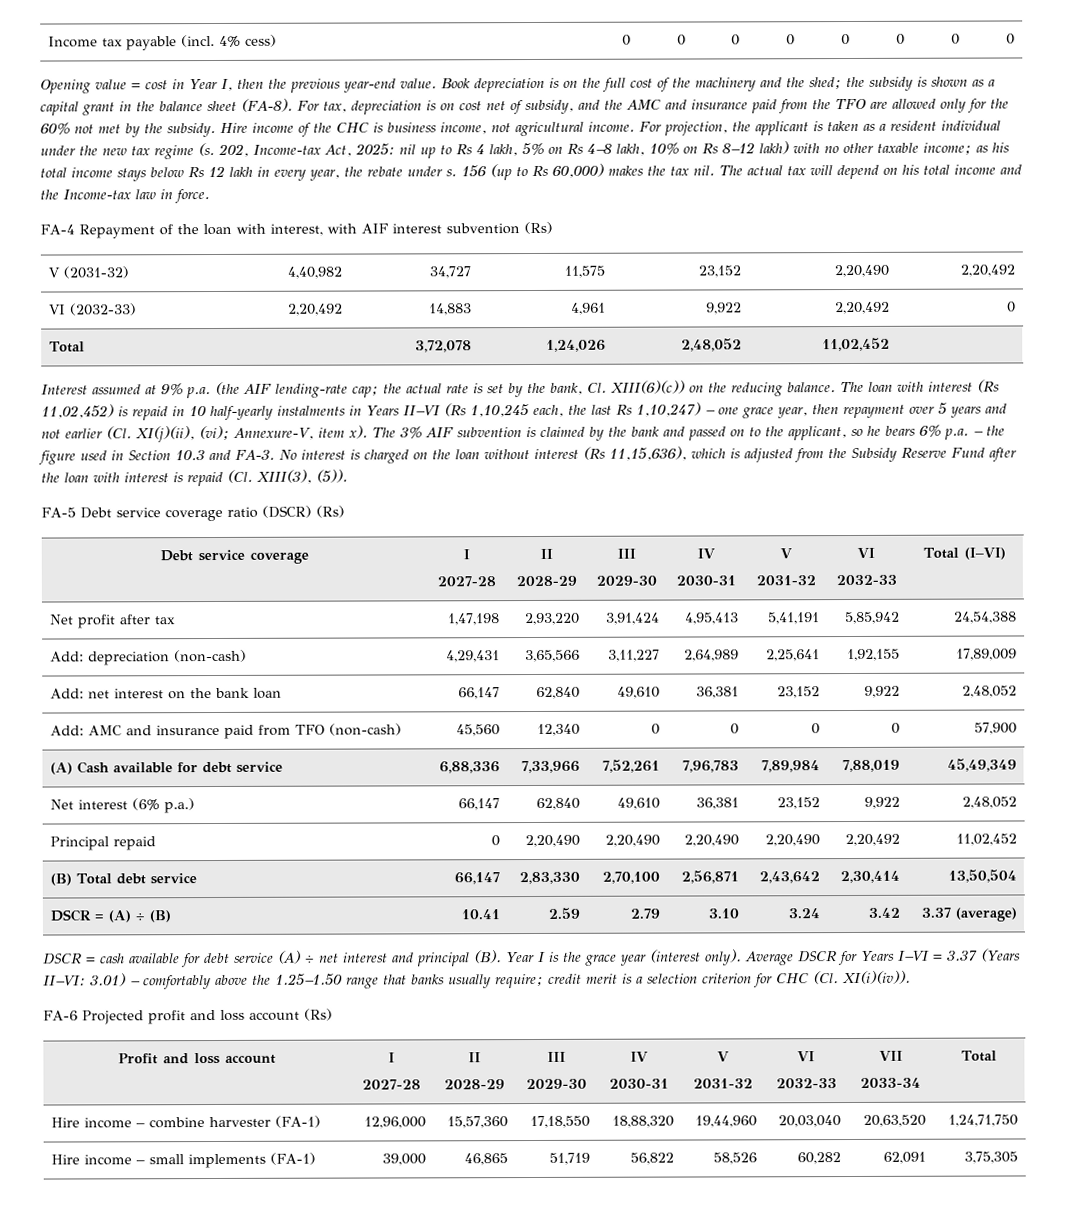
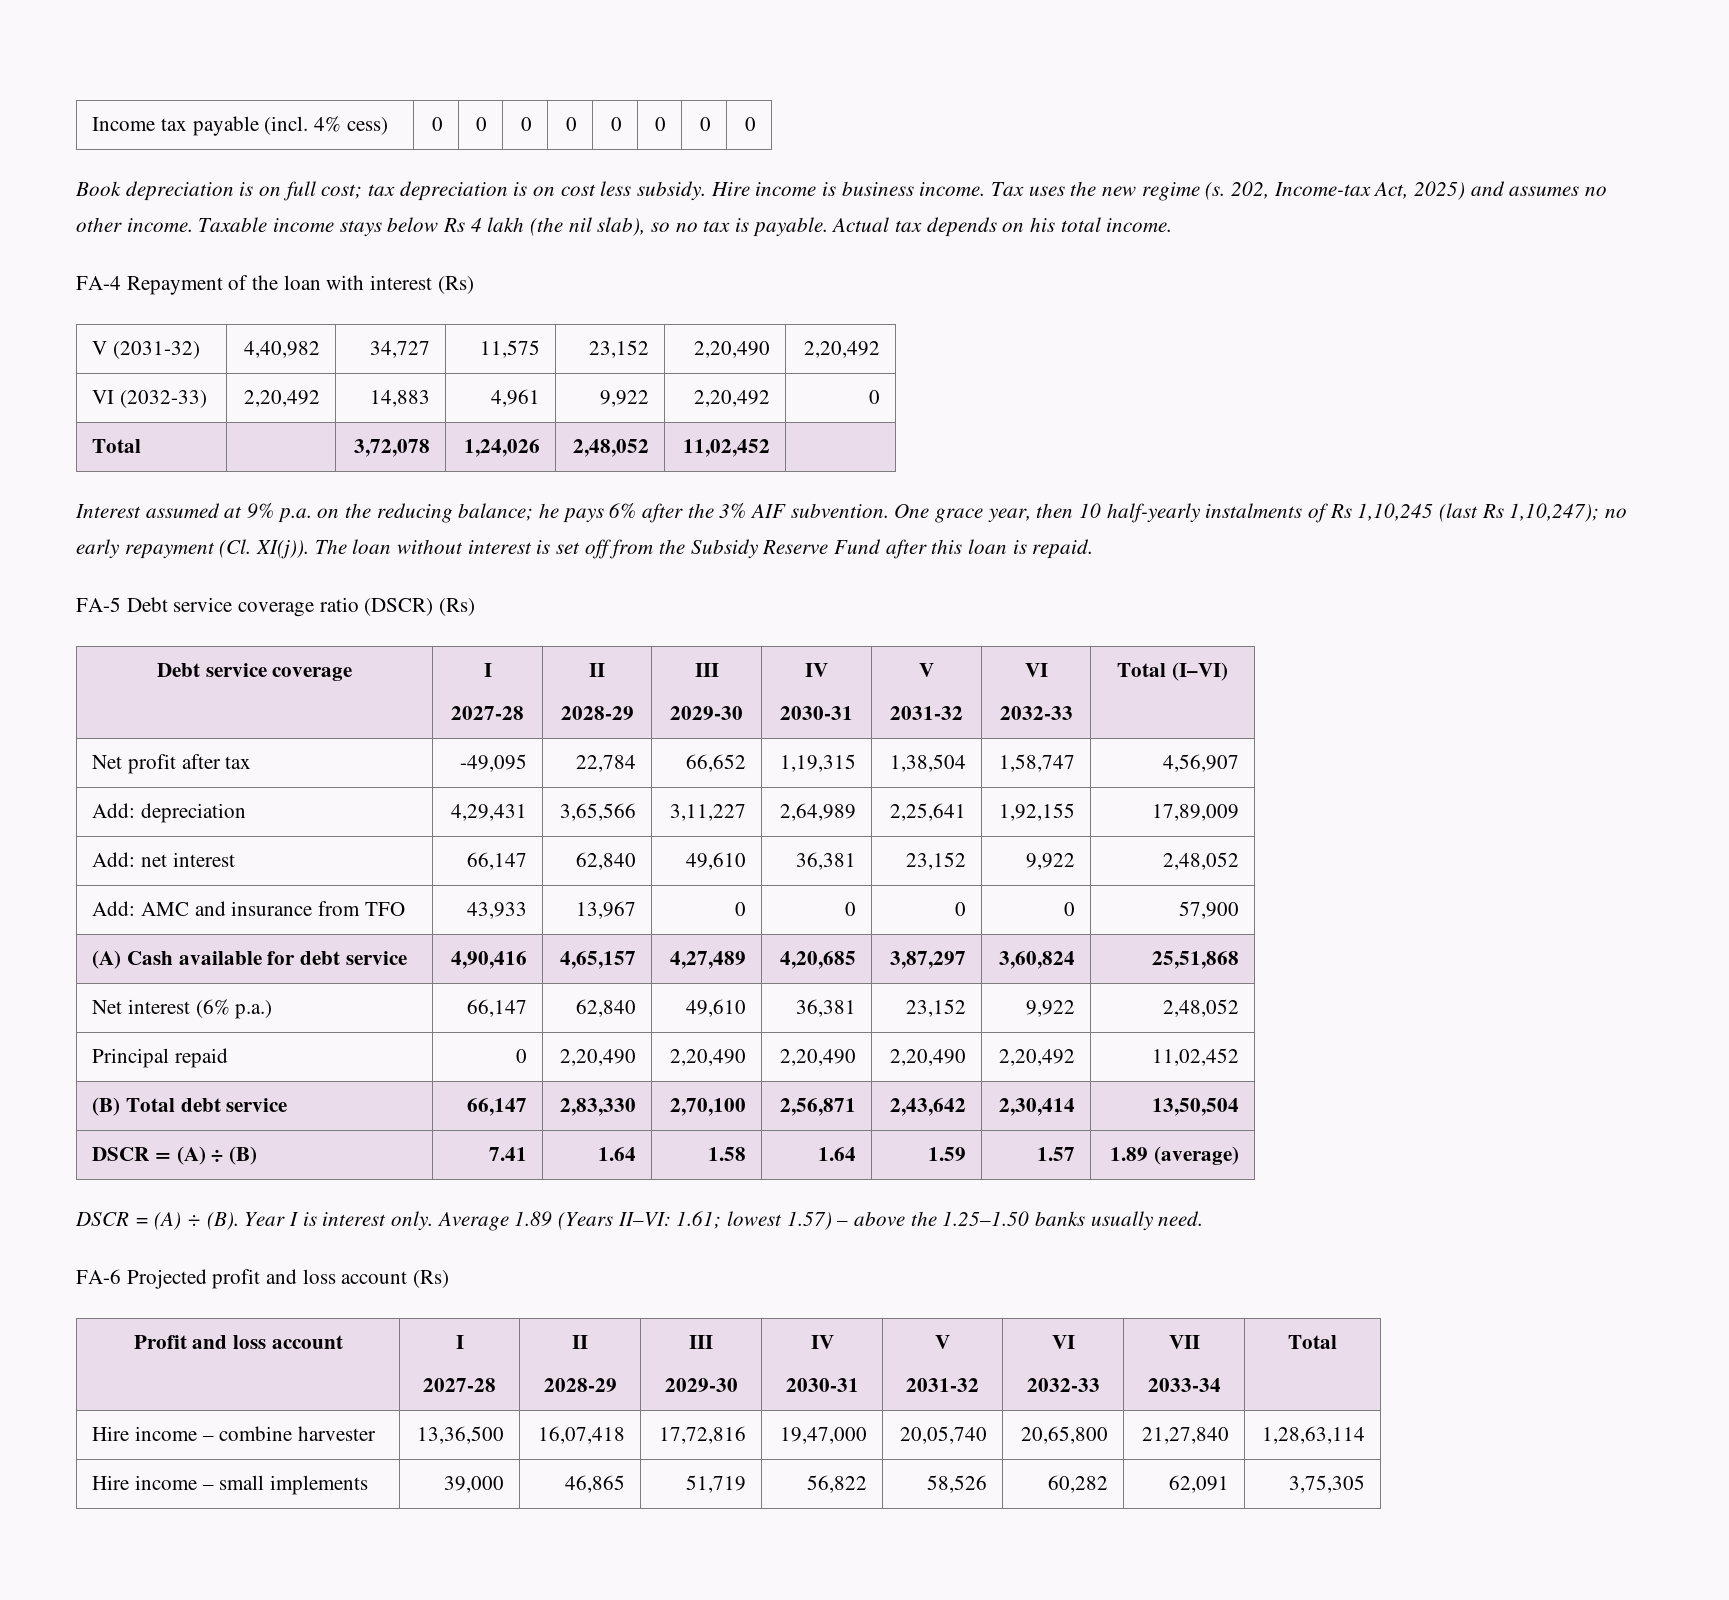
[40,76,995,94] [40,98,1009,116] [40,120,1001,138] [40,145,76,156] Opening value = cost in Year I, then the previous year-end value. Book depreciation is on the full cost of the machinery and the shed; the subsidy is shown as a capital grant in the balance sheet (FA-8). For tax, depreciation is on cost net of subsidy, and the AMC and insurance paid from the TFO are allowed only for the 60% not met by the subsidy. Hire income of the CHC is business income, not agricultural income. For projection, the applicant is taken as a resident individual under -> [75,181,1065,201] Book depreciation is on full cost; tax depreciation is on cost less subsidy. Hire income is business income. Tax uses
[131,146,150,156] tax -> (1137, 191) none
[355,141,1010,159] [40,163,1022,182] [40,189,210,204] 2025: nil up to Rs 4 lakh, 5% on Rs 4–8 lakh, 10% on Rs 8–12 lakh) with no other taxable income; as his total income stays below Rs 12 lakh in every year, the rebate under s. 156 (up to Rs 60,000) makes the tax nil. The actual tax will depend on his total income and the Income-tax law in force. -> [1414,181,1608,200] [76,217,1173,237] 2025) and assumes no other income. Taxable income stays below Rs 4 lakh (the nil slab), so no tax is payable. Actual tax depends on his total income.
[269,223,520,236] interest, with AIF interest subvention -> [370,275,433,290] interest
[215,379,1000,398] [41,402,1007,421] [41,424,1005,443] [38,446,793,465] (the AIF lending-rate cap; the actual rate is set by the bank, Cl. XIII(6)(c)) on the reducing balance. The loan with interest (Rs 11,02,452) is repaid in 10 half-yearly instalments in Years II–VI (Rs 1,10,245 each, the last Rs 1,10,247) – one grace year, then repayment over 5 years and not earlier (Cl. XI(j)(ii), (vi); Annexure-V, item x). The 3% AIF subvention is claimed by the bank and passed on to the applicant, so he bears 6% p.a. – the figure used in Section 10.3 and FA-3. No interest is charged on the loan without interest (Rs 11,15,636), which is adjusted -> [317,502,1628,523] [76,539,611,559] on the reducing balance; he pays 6% after the 3% AIF subvention. One grace year, then 10 half-yearly instalments of Rs 1,10,245 (last Rs 1,10,247); no early repayment (Cl. XI(j)). The loan without interest is set off
[41,469,348,487] the loan with interest is repaid (Cl. XIII(3), (5)). -> [931,539,1094,559] this loan is repaid.
[448,613,501,626] [525,612,581,626] [606,612,661,625] [685,612,740,625] [768,612,821,625] [845,611,901,625] [954,611,1018,624] 1,47,198 | 2,93,220 | 3,91,424 | 4,95,413 | 5,41,191 | 5,85,942 | 24,54,388 -> [459,754,527,772] [575,755,636,772] [685,754,746,772] [779,754,856,772] [889,754,966,772] [998,754,1075,772] [1162,754,1239,772] -49,095 | 22,784 | 66,652 | 1,19,315 | 1,38,504 | 1,58,747 | 4,56,907
[173,649,247,663] (non-cash) -> (247, 813) none
[167,687,282,700] on the bank loan -> (235, 859) none
[223,724,254,739] paid -> (313, 908) none
[328,723,402,736] [456,724,501,737] [537,723,581,736] (non-cash) | 45,560 | 12,340 -> [466,902,527,919] [575,901,636,919] | 43,933 | 13,967
[439,761,501,774] [521,760,581,774] [602,759,661,773] [682,760,740,773] [761,760,821,773] [842,759,901,773] [947,758,1018,772] 6,88,336 | 7,33,966 | 7,52,261 | 7,96,783 | 7,89,984 | 7,88,019 | 45,49,349 -> [450,951,527,969] [559,951,636,969] [669,951,746,969] [779,951,856,969] [889,951,966,969] [998,951,1075,969] [1151,951,1239,969] 4,90,416 | 4,65,157 | 4,27,489 | 4,20,685 | 3,87,297 | 3,60,824 | 25,51,868
[461,909,501,920] [548,907,581,919] [630,908,661,919] [708,908,740,919] [788,908,821,919] [868,907,901,918] [921,907,1018,922] [43,948,1021,968] [43,970,911,990] 10.41 | 2.59 | 2.79 | 3.10 | 3.24 | 3.42 | 3.37 (average) // DSCR = cash available for debt service (A) ÷ net interest and principal (B). Year I is the grace year (interest only). Average DSCR for Years I–VI = 3.37 (Years II–VI: 3.01) – comfortably above the 1.25–1.50 range that banks usually require; credit merit is a selection criterion for CHC (Cl. XI(i)(iv)). -> [488,1147,527,1161] [597,1147,636,1161] [707,1147,746,1161] [817,1147,856,1161] [927,1147,966,1161] [1036,1147,1075,1161] [1109,1146,1239,1165] [75,1211,1204,1231] 7.41 | 1.64 | 1.58 | 1.64 | 1.59 | 1.57 | 1.89 (average) // DSCR = (A) ÷ (B). Year I is interest only. Average 1.89 (Years II–VI: 1.61; lowest 1.57) – above the 1.25–1.50 banks usually need.
[274,1115,321,1128] [364,1116,427,1129] [447,1116,509,1129] [530,1115,591,1129] [612,1115,675,1128] [695,1115,758,1128] [778,1115,842,1128] [863,1114,927,1127] [948,1114,1019,1127] (FA-1) | 12,96,000 | 15,57,360 | 17,18,550 | 18,88,320 | 19,44,960 | 20,03,040 | 20,63,520 | 1,24,71,750 -> [416,1426,504,1444] [537,1426,625,1444] [658,1426,746,1444] [779,1427,867,1444] [899,1426,987,1444] [1020,1426,1108,1444] [1141,1427,1229,1444] [1261,1426,1365,1444] | 13,36,500 | 16,07,418 | 17,72,816 | 19,47,000 | 20,05,740 | 20,65,800 | 21,27,840 | 1,28,63,114
[269,1152,316,1165] (FA-1) -> (369, 1485) none

